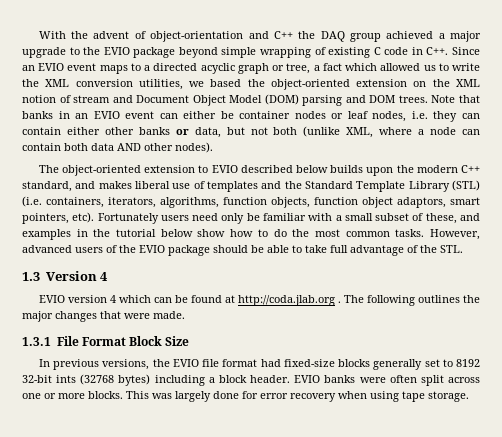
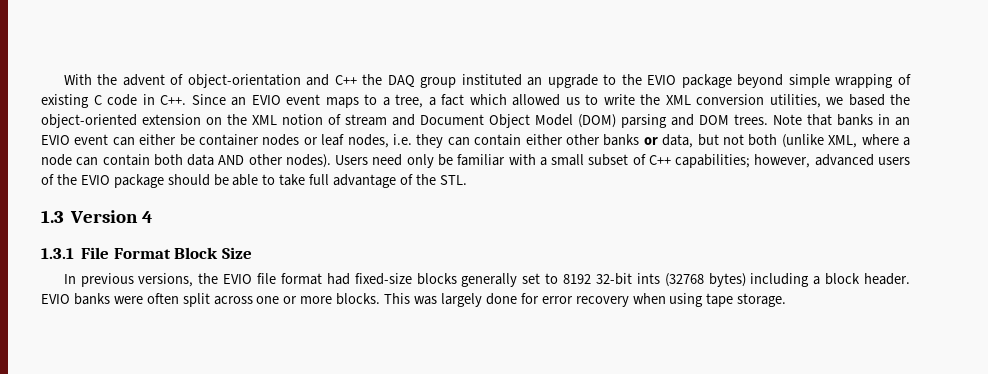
[386,31,481,42] achieved a major -> [461,74,543,86] instituted an
[153,63,285,74] directed acyclic graph or -> (390, 101) none
[38,165,481,176] [22,180,480,192] [22,196,480,208] [22,212,189,224] // The object-oriented extension to EVIO described below builds upon the modern C++ standard, and makes liberal use of templates and the Standard Template Library (STL) (i.e. containers, iterators, algorithms, function objects, function object adaptors, smart pointers, etc). Fortunately users -> [335,155,369,165] Users
[425,213,480,224] [22,229,480,240] these, and examples in the tutorial below show how to do the most common tasks. However, -> [648,154,811,168] C++ capabilities; however,
[38,295,480,306] [22,311,185,322] // EVIO version 4 which can be found at http://coda.jlab.org . The following outlines the major changes that were made. -> (154, 217) none

